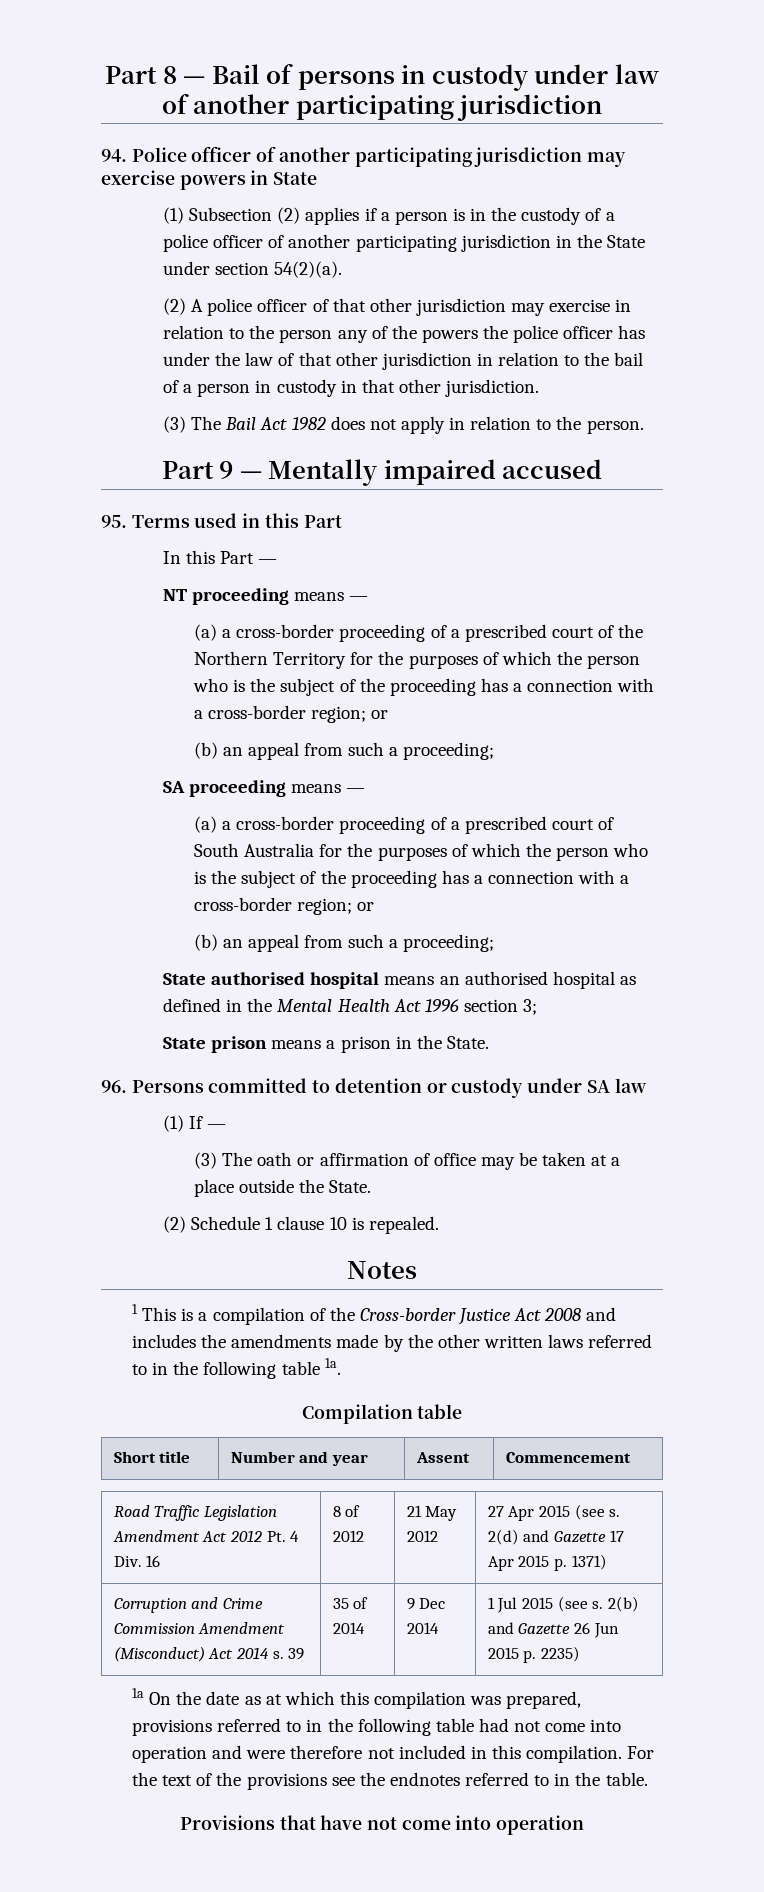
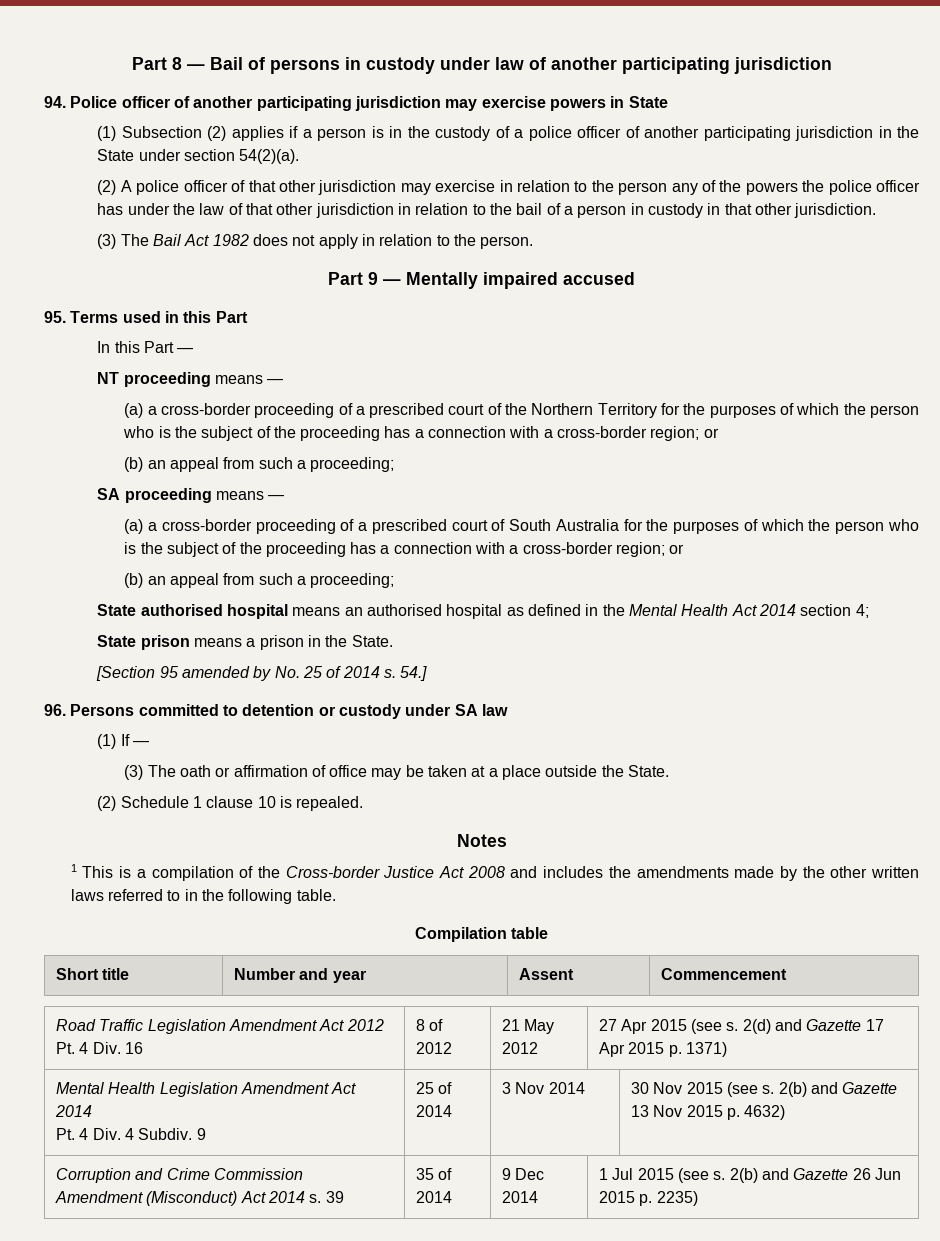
[424,999,538,1015] 1996 section 3; -> [758,604,869,618] 2014 section 4;
(489, 1042) none -> [96,666,428,681] // [Section 95 amended by No. 25 of 2014 s. 54.]
[281,1358,341,1375] table 1a. -> [296,889,336,901] table.
(607, 1562) none -> [56,1082,357,1097] [55,1105,93,1117] [56,1128,206,1140] [416,1082,453,1094] [416,1105,453,1117] [502,1082,585,1094] [631,1082,898,1097] [631,1105,786,1120] // Mental Health Legislation Amendment Act 2014 // Pt. 4 Div. 4 Subdiv. 9 | 25 of 2014 | 3 Nov 2014 | 30 Nov 2015 (see s. 2(b) and Gazette 13 Nov 2015 p. 4632)
[131,1688,582,1709] [131,1718,622,1736] [131,1745,655,1763] [131,1772,648,1790] [179,1815,585,1835] // 1a On the date as at which this compilation was prepared, provisions referred to in the following table had not come into operation and were therefore not included in this compilation. For the text of the provisions see the endnotes referred to in the table. // Provisions that have not come into operation -> (698, 1198) none

